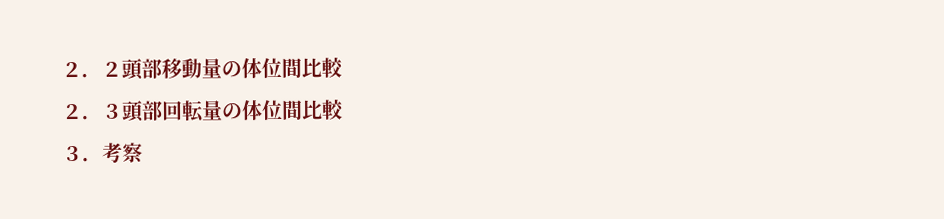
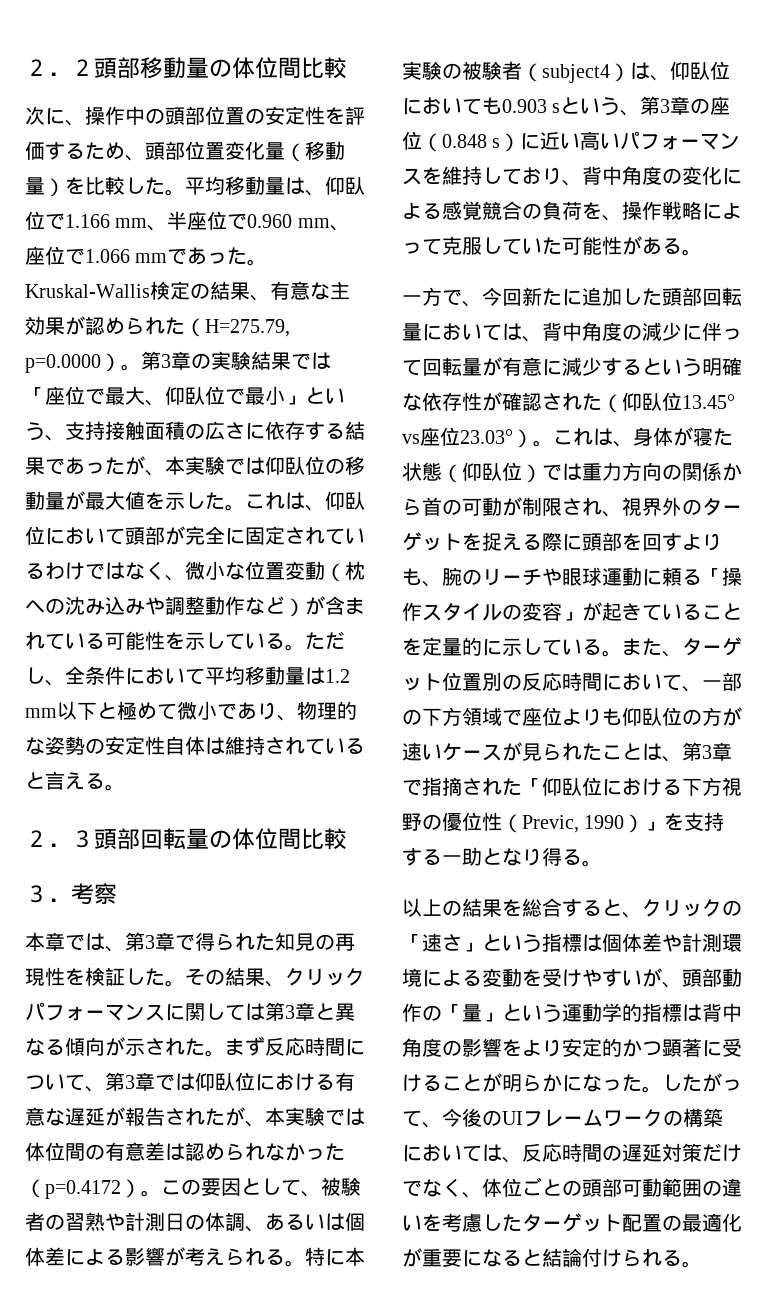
(344, 67) none -> [25,106,365,126] [25,141,345,162] [25,176,365,197] [25,211,350,231] [25,246,268,266] [25,281,350,301] [25,316,290,337] [25,351,331,373] [25,386,345,406] [25,421,365,441] [25,456,365,476] [25,491,365,511] [25,526,365,545] [25,561,365,582] [25,596,365,617] [25,631,345,651] [25,666,350,686] [25,701,357,721] [25,736,365,755] [25,771,125,791] // 次に、操作中の頭部位置の安定性を評価するため、頭部位置変化量（移動量）を比較した。平均移動量は、仰臥位で1.166 mm、半座位で0.960 mm、座位で1.066 mmであった。Kruskal-Wallis検定の結果、有意な主効果が認められた（H=275.79, p=0.0000）。第3章の実験結果では「座位で最大、仰臥位で最小」という、支持接触面積の広さに依存する結果であったが、本実験では仰臥位の移動量が最大値を示した。これは、仰臥位において頭部が完全に固定されているわけではなく、微小な位置変動（枕への沈み込みや調整動作など）が含まれている可能性を示している。ただし、全条件において平均移動量は1.2 mm以下と極めて微小であり、物理的な姿勢の安定性自体は維持されていると言える。
(143, 153) none -> [25,932,355,952] [25,967,365,987] [25,1002,355,1021] [25,1036,365,1057] [25,1072,355,1092] [25,1107,365,1127] [25,1142,345,1161] [25,1177,361,1199] [25,1212,365,1232] [25,1247,365,1267] [402,61,730,83] [402,96,731,116] [402,131,741,152] [402,166,742,186] [402,201,742,221] [402,236,702,256] [402,287,742,307] [402,322,742,342] [402,357,742,377] [402,392,735,413] [402,427,733,448] [402,462,742,483] [402,497,742,517] [402,532,722,551] [402,567,742,587] [402,602,742,621] [402,637,742,657] [402,672,742,692] [402,707,742,726] [402,742,732,762] [402,777,742,796] [402,812,725,833] [402,847,602,867] [402,898,742,918] [402,933,742,953] [402,968,742,988] [402,1003,742,1023] [402,1038,742,1057] [402,1073,742,1093] [402,1108,723,1128] [402,1143,742,1163] [402,1177,742,1198] [402,1213,742,1232] [402,1248,702,1268] // 本章では、第3章で得られた知見の再現性を検証した。その結果、クリックパフォーマンスに関しては第3章と異なる傾向が示された。まず反応時間について、第3章では仰臥位における有意な遅延が報告されたが、本実験では体位間の有意差は認められなかった（p=0.4172）。この要因として、被験者の習熟や計測日の体調、あるいは個体差による影響が考えられる。特に本実験の被験者（subject4）は、仰臥位においても0.903 sという、第3章の座位（0.848 s）に近い高いパフォーマンスを維持しており、背中角度の変化による感覚競合の負荷を、操作戦略によって克服していた可能性がある。 // 一方で、今回新たに追加した頭部回転量においては、背中角度の減少に伴って回転量が有意に減少するという明確な依存性が確認された（仰臥位13.45° vs座位23.03°）。これは、身体が寝た状態（仰臥位）では重力方向の関係から首の可動が制限され、視界外のターゲットを捉える際に頭部を回すよりも、腕のリーチや眼球運動に頼る「操作スタイルの変容」が起きていることを定量的に示している。また、ターゲット位置別の反応時間において、一部の下方領域で座位よりも仰臥位の方が速いケースが見られたことは、第3章で指摘された「仰臥位における下方視野の優位性（Previc, 1990）」を支持する一助となり得る。 // 以上の結果を総合すると、クリックの「速さ」という指標は個体差や計測環境による変動を受けやすいが、頭部動作の「量」という運動学的指標は背中角度の影響をより安定的かつ顕著に受けることが明らかになった。したがって、今後のUIフレームワークの構築においては、反応時間の遅延対策だけでなく、体位ごとの頭部可動範囲の違いを考慮したターゲット配置の最適化が重要になると結論付けられる。

